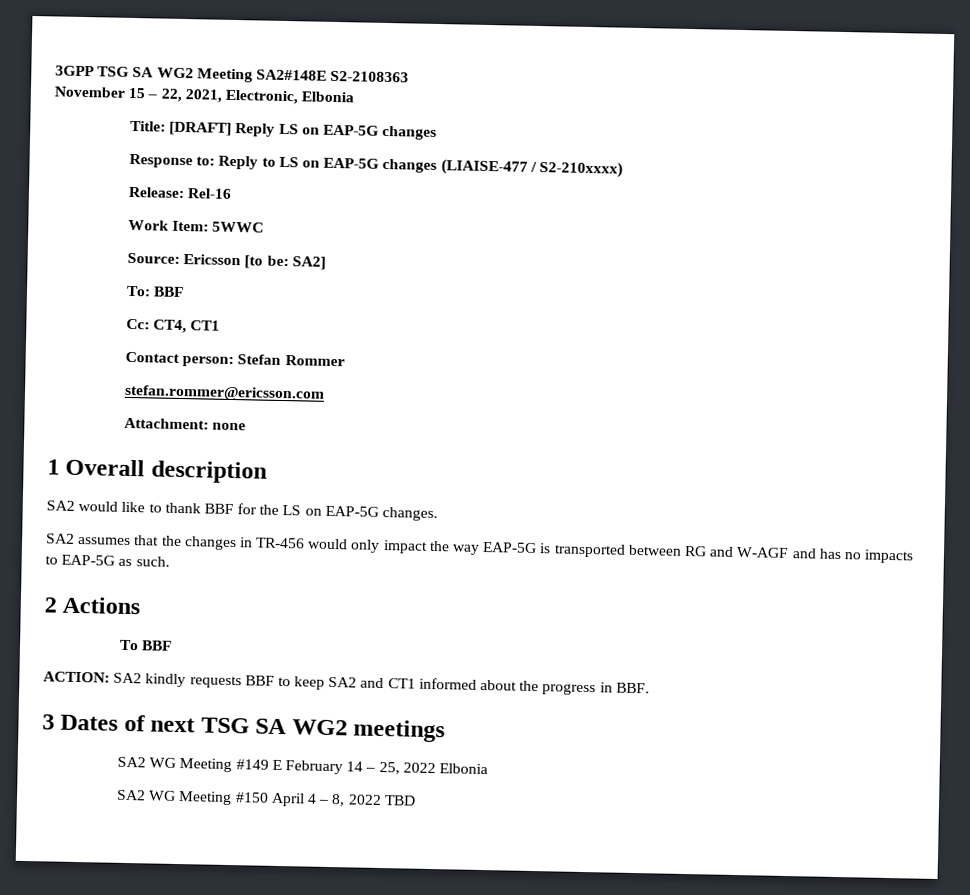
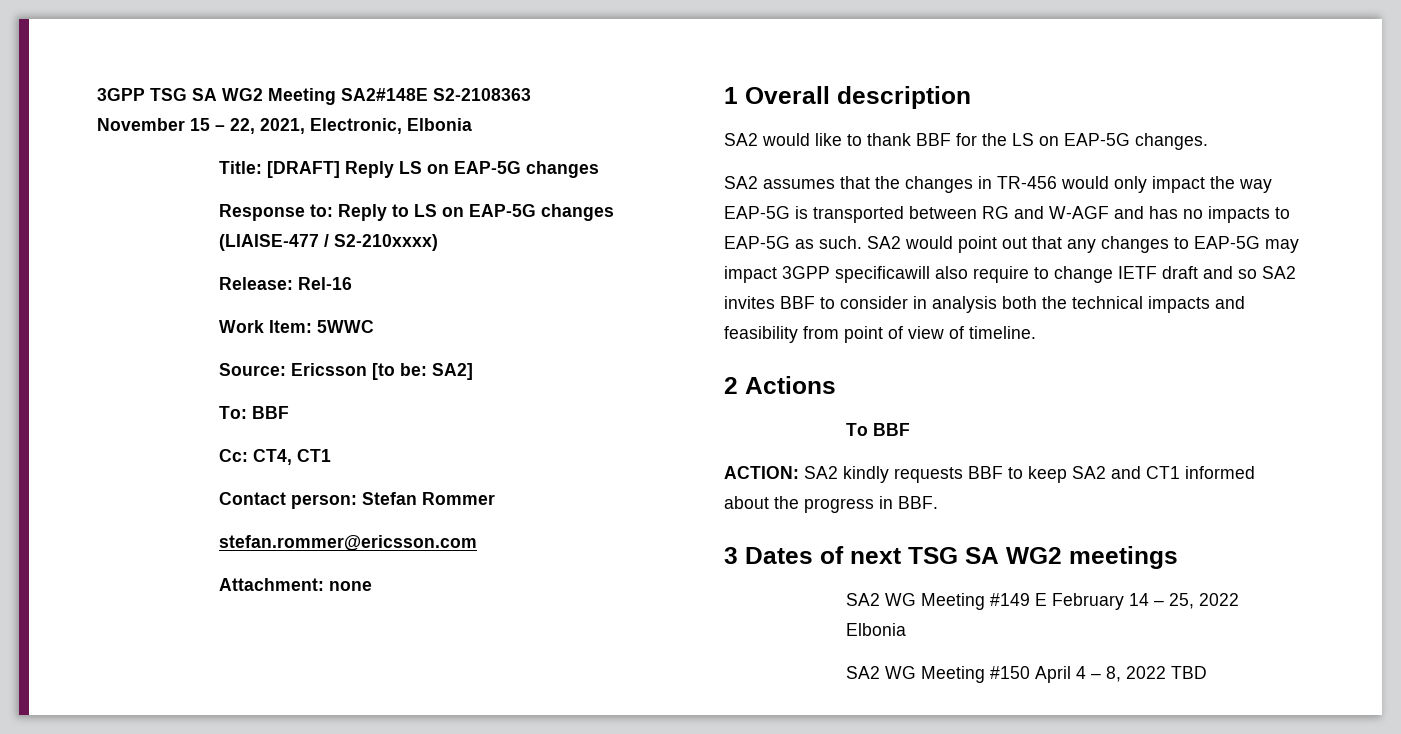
(170, 561) none -> [867,236,1299,253] [724,266,1296,283] [724,296,1245,313] [724,326,1036,343] SA2 would point out that any changes to EAP-5G may impact 3GPP specificawill also require to change IETF draft and so SA2 invites BBF to consider in analysis both the technical impacts and feasibility from point of view of timeline.

